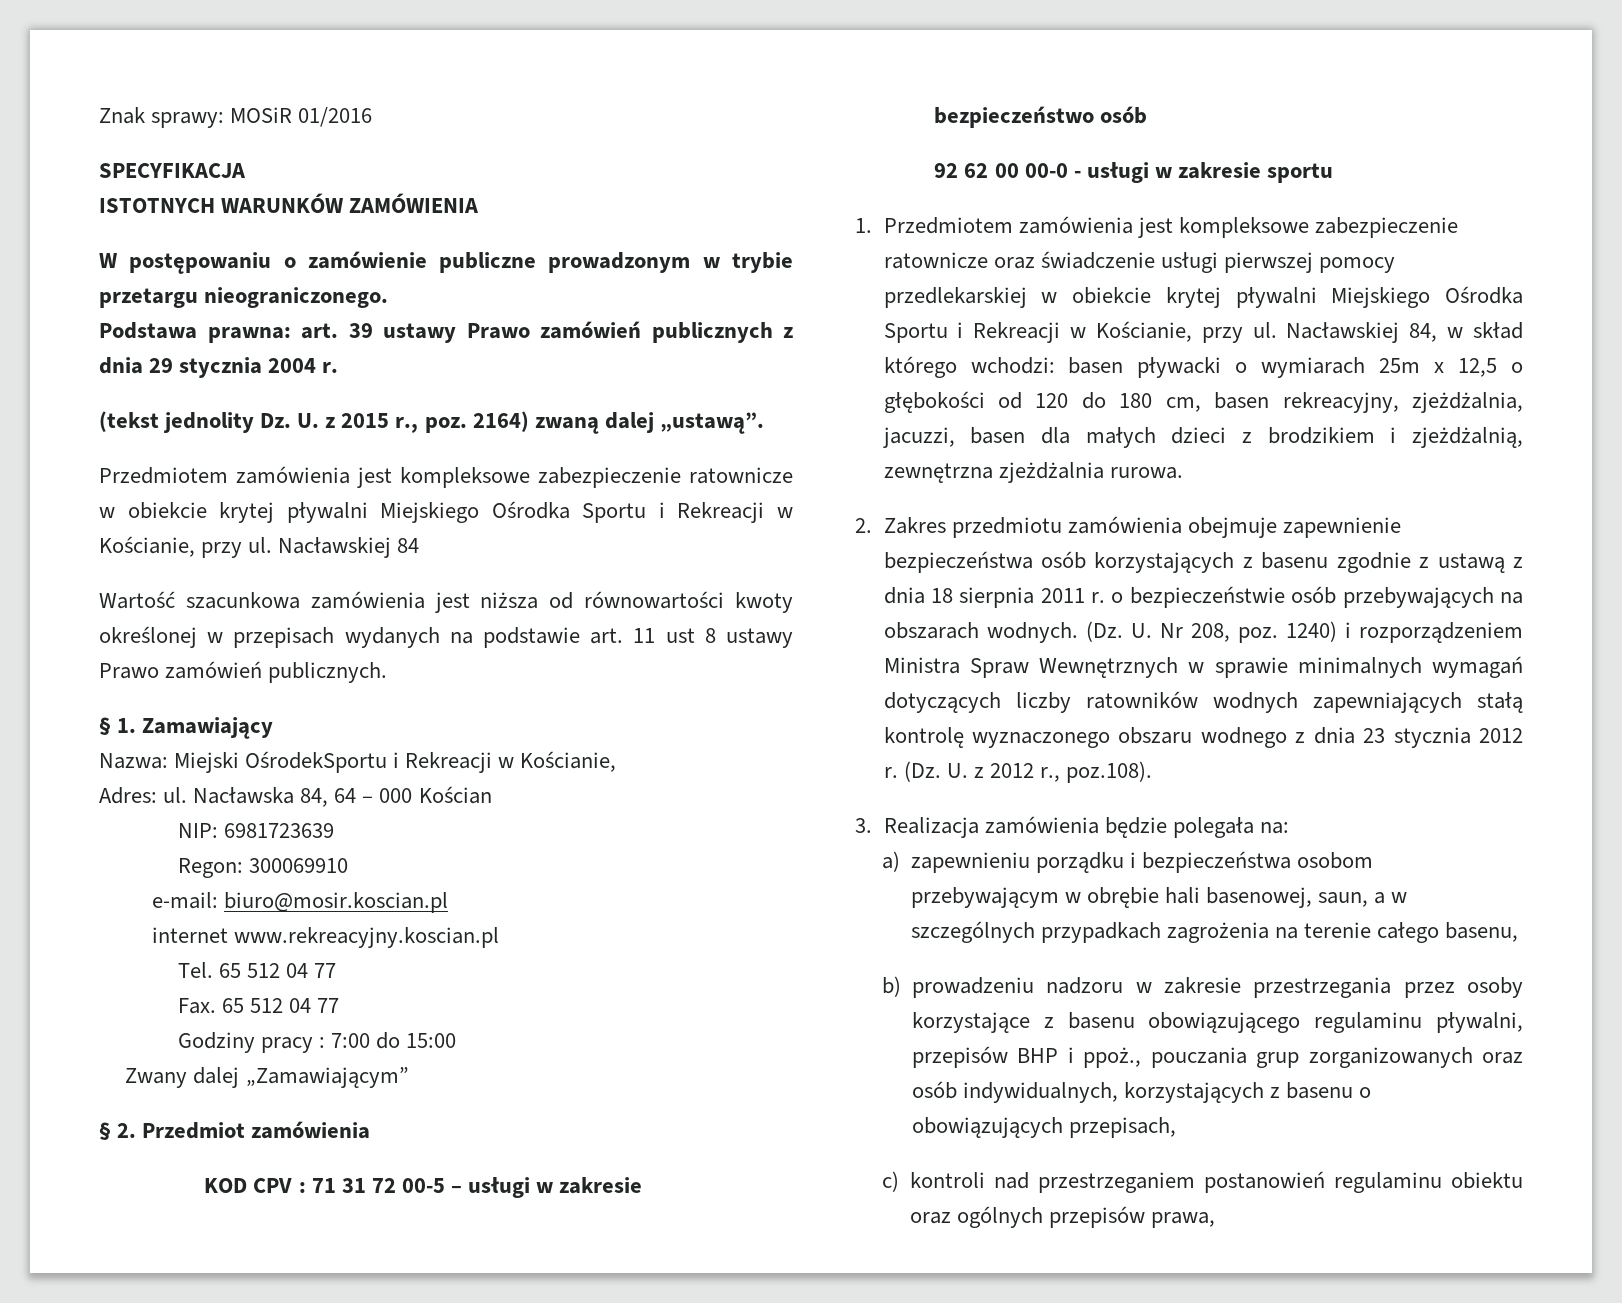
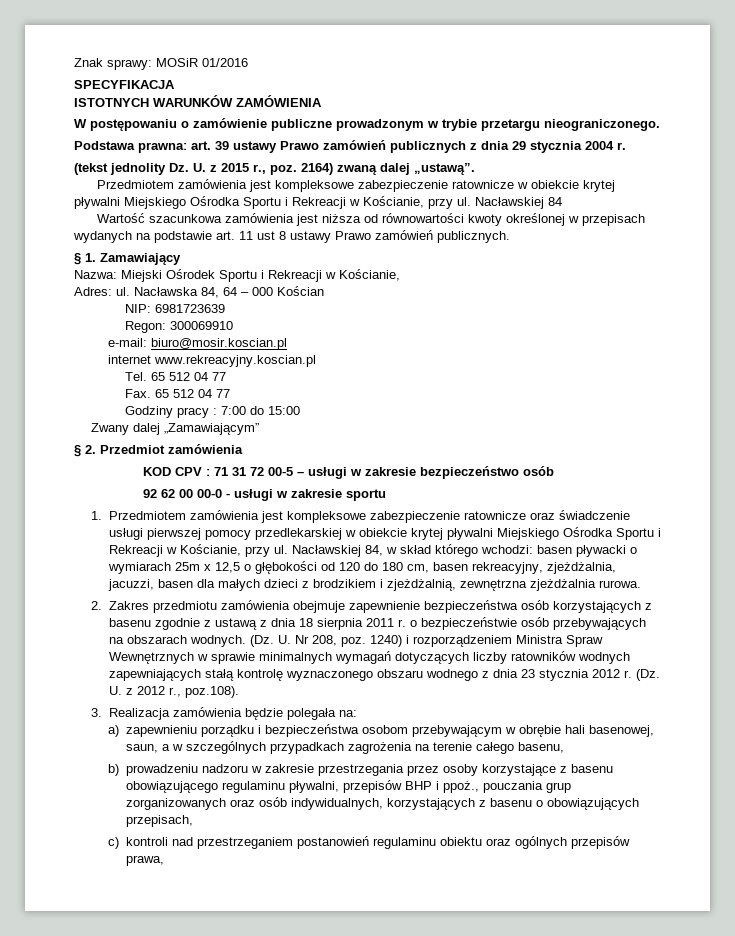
[245,751,388,773] OśrodekSportu -> [166,269,257,282] Ośrodek Sportu

